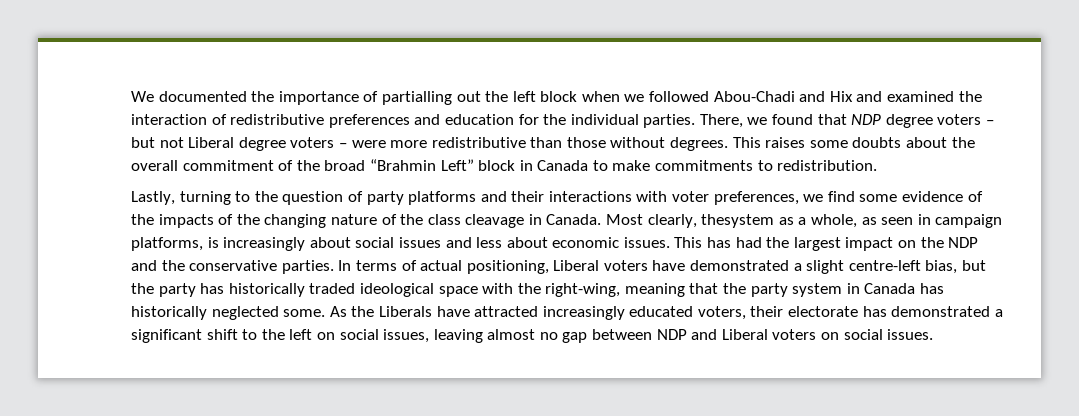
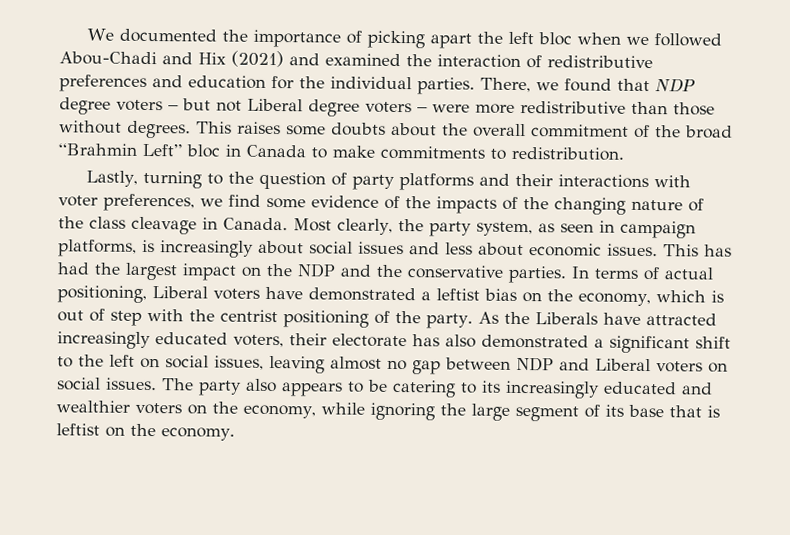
[381,91,578,105] partialling out the left block -> [366,30,572,49] picking apart the left bloc
(853, 96) none -> [231,50,284,68] (2021)
[478,160,516,171] block -> [186,144,220,158] bloc
[701,214,858,228] thesystem as a whole, -> [397,219,533,237] the party system,
[806,260,987,274] [131,283,945,297] [131,306,326,320] slight centre-left bias, but the party has historically traded ideological space with the right-wing, meaning that the party system in Canada has historically neglected some. -> [436,288,724,307] [57,308,473,329] leftist bias on the economy, which is out of step with the centrist positioning of the party.
(887, 311) none -> [445,334,476,348] also
(934, 334) none -> [162,378,713,399] [56,400,720,422] [56,423,235,441] The party also appears to be catering to its increasingly educated and wealthier voters on the economy, while ignoring the large segment of its base that is leftist on the economy.

